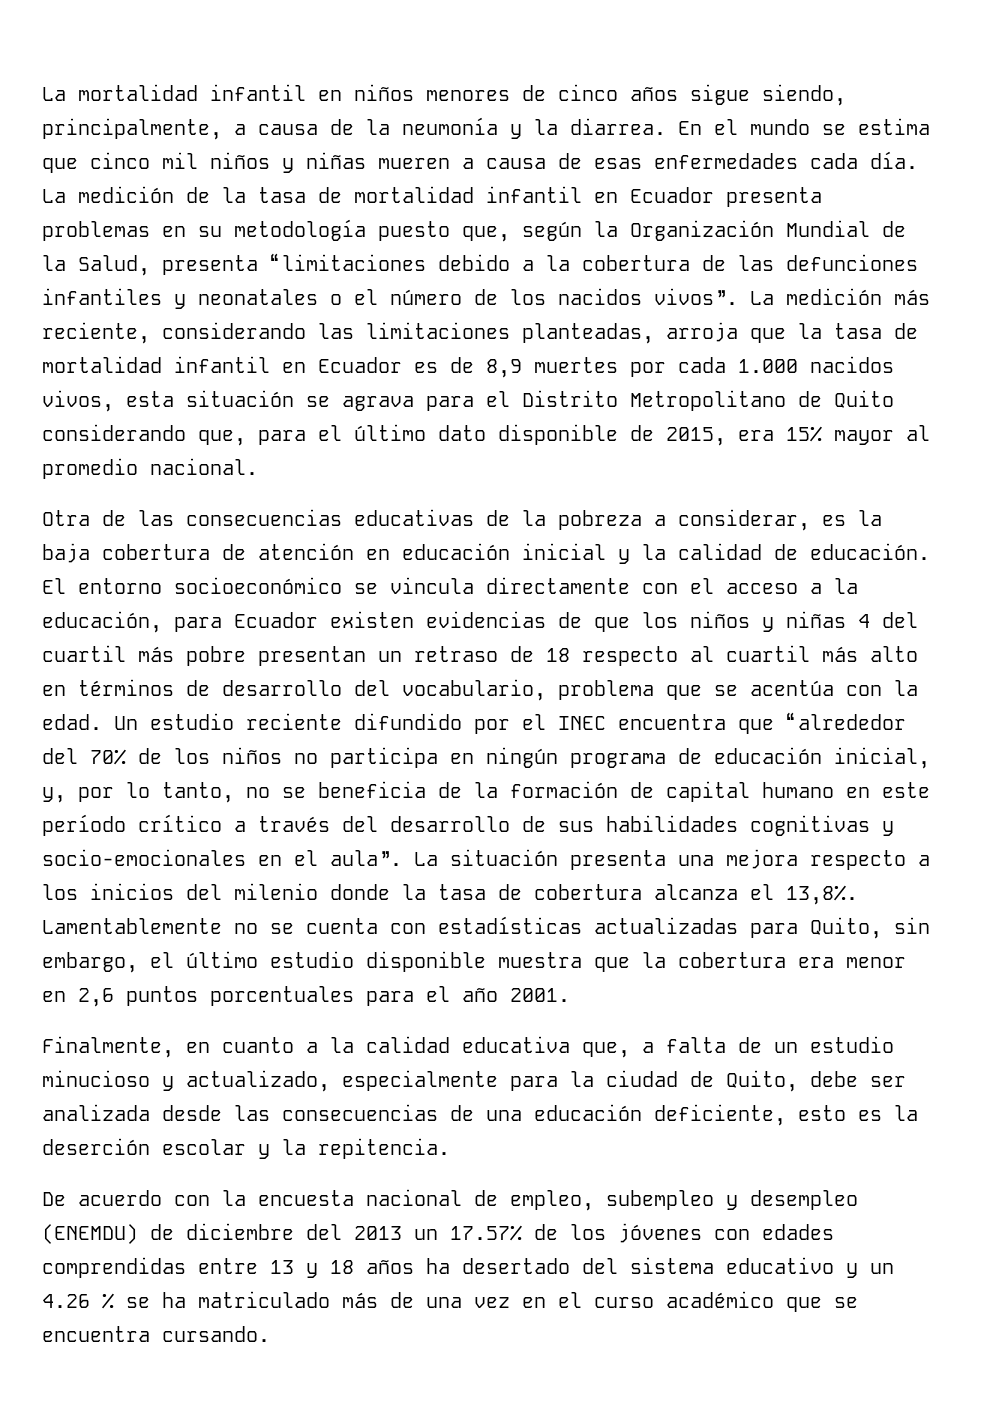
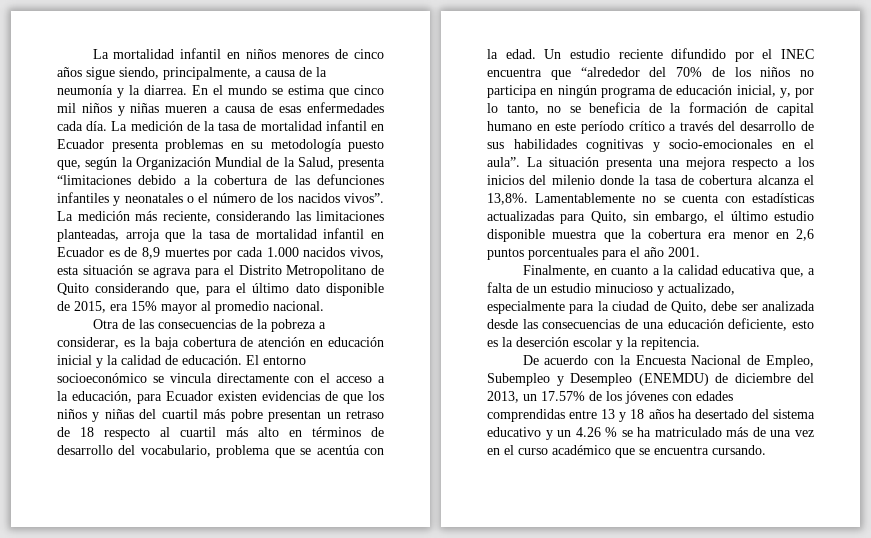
[354,509,474,526] educativas -> (236, 324) none
[858,614,870,628] 4 -> (134, 414) none
[258,1189,858,1211] encuesta nacional de empleo, subempleo y desempleo -> [635,355,814,368] [487,373,632,386] Encuesta Nacional de Empleo, Subempleo y Desempleo
[354,1226,402,1240] 2013 -> [487,391,519,403] 2013,

